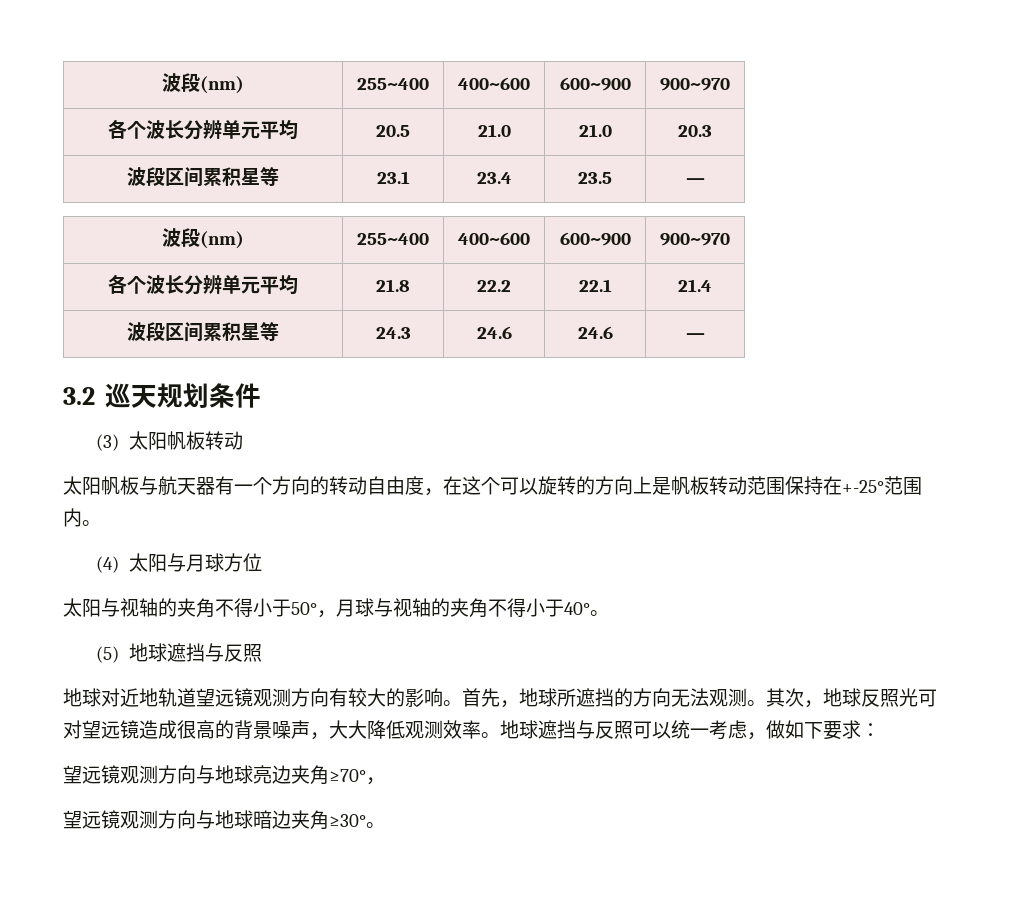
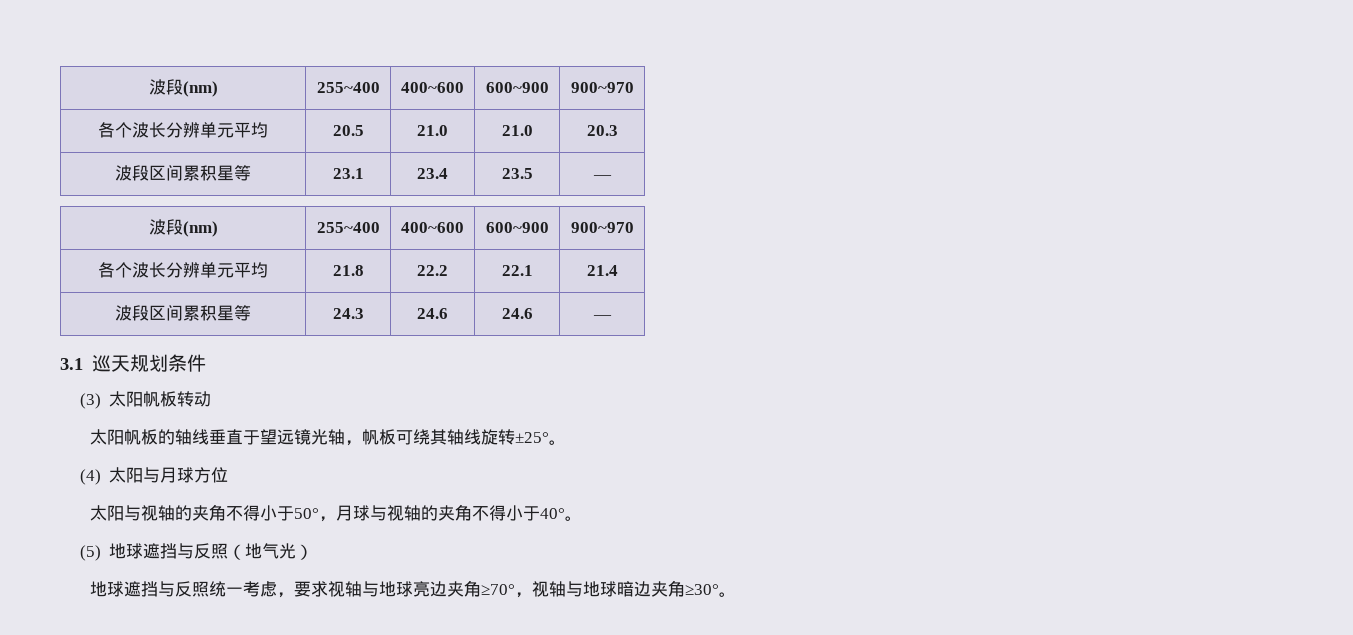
[63,387,95,405] 3.2 -> [60,358,83,370] 3.1
[139,476,922,496] [63,508,82,527] 与航天器有一个方向的转动自由度，在这个可以旋转的方向上是帆板转动范围保持在+-25°范围内 -> [158,429,550,446] 的轴线垂直于望远镜光轴，帆板可绕其轴线旋转±25°
[63,688,937,708] [63,720,671,740] // 地球对近地轨道望远镜观测方向有较大的影响。首先，地球所遮挡的方向无法观测。其次，地球反照光可对望远镜造成很高的背景噪声，大大降低观测效率。地球遮挡与反照可以 -> [228,543,314,560] [90,581,210,597] （地气光） // 地球遮挡与反照
[766,720,880,740] [63,765,196,784] 做如下要求： // 望远镜观测方向 -> [294,581,363,597] 要求视轴
[63,810,196,829] // 望远镜观测方向 -> [532,581,567,597] 视轴

